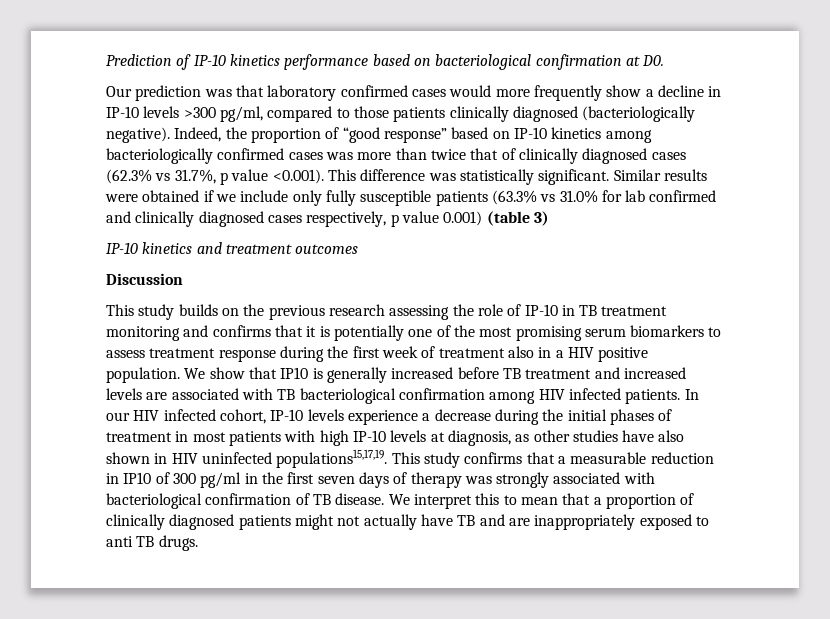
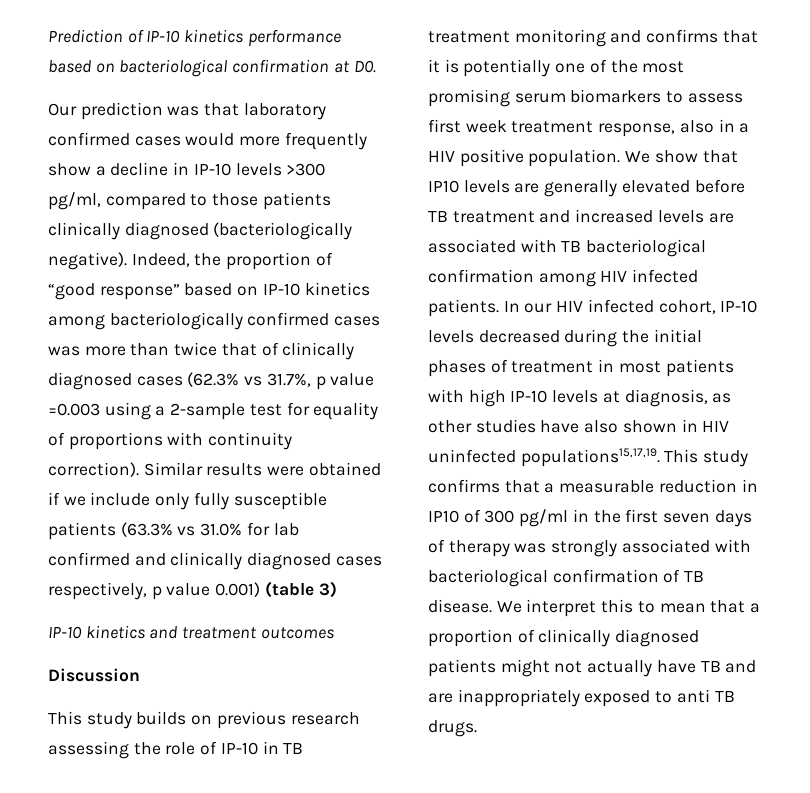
[272,169,610,185] <0.001). This difference was statistically significant. -> [48,402,379,420] [48,432,293,450] [48,462,139,477] =0.003 using a 2-sample test for equality of proportions with continuity correction).
[243,304,265,316] the -> (213, 720) none
[149,346,505,362] treatment response during the first week of treatment -> [428,119,676,137] first week treatment response,
[312,367,454,383] is generally increased -> [463,180,690,197] levels are generally elevated
[347,409,491,425] experience a decrease -> [478,330,560,343] decreased

